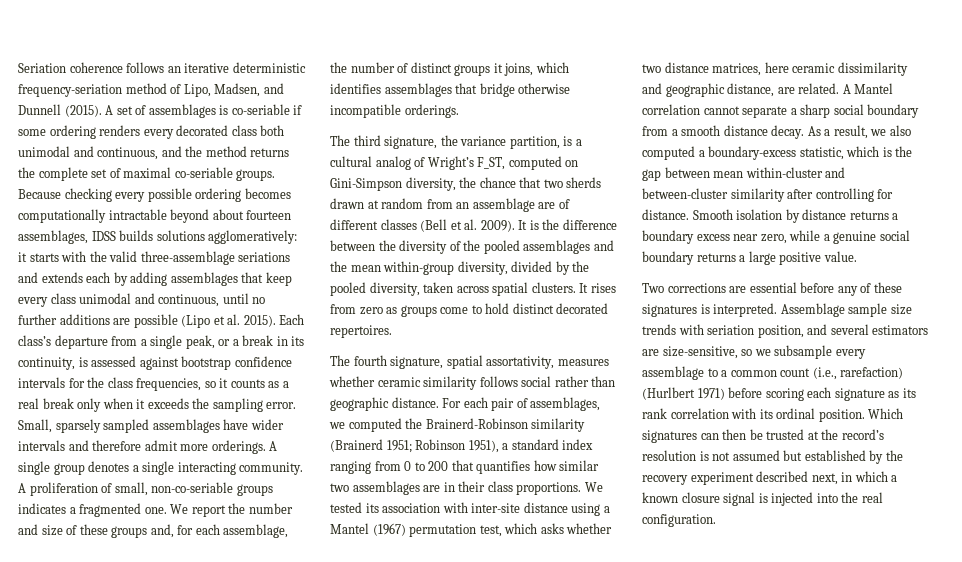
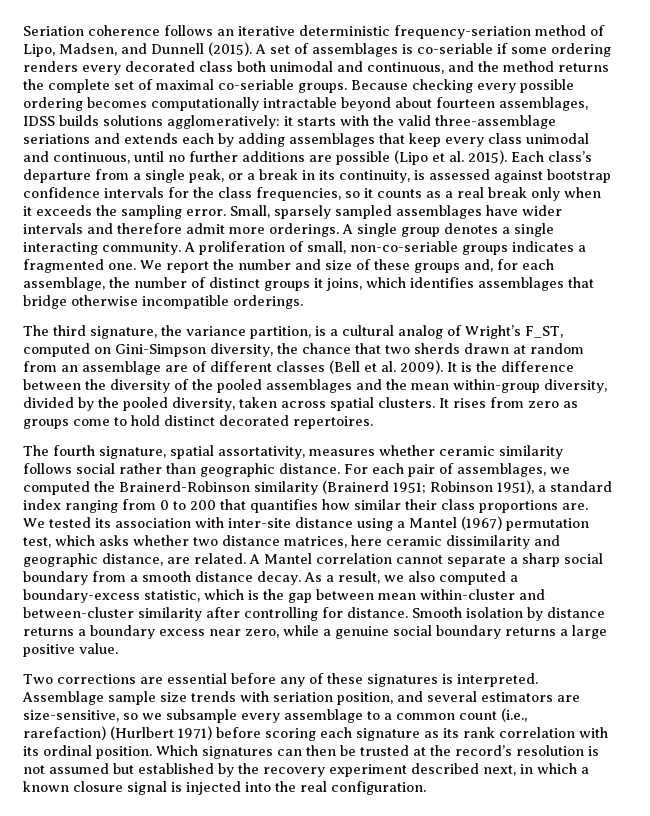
[330,481,582,495] two assemblages are in their class proportions. -> [405,499,588,513] their class proportions are.

